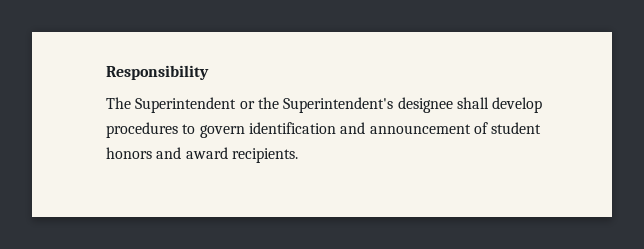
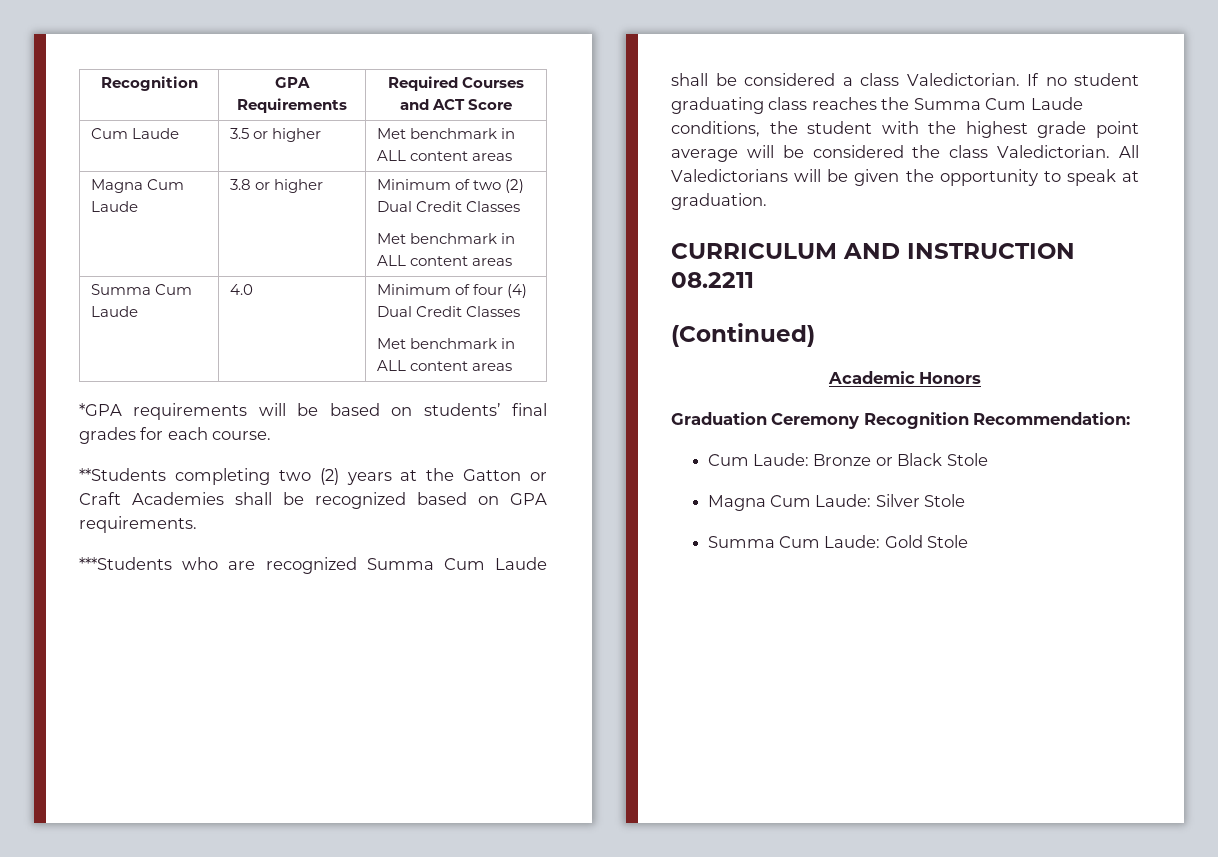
[106,65,209,80] [106,97,543,113] [106,122,542,138] [106,147,298,163] Responsibility // The Superintendent or the Superintendent's designee shall develop procedures to govern identification and announcement of student honors and award recipients. -> [100,76,198,91] [275,77,310,88] [237,98,347,113] [387,76,525,91] [399,99,513,110] [90,128,179,139] [229,128,321,142] [376,128,515,139] [376,150,512,161] [90,179,184,193] [90,201,138,212] [229,179,323,193] [376,179,524,193] [376,201,520,212] [376,233,515,244] [376,255,512,266] [90,284,192,295] [90,306,138,317] [229,284,253,295] [376,284,527,298] [376,306,520,317] [376,338,515,349] [376,360,512,371] [79,403,547,420] [79,427,272,444] [79,468,547,485] [79,492,547,509] [79,516,197,533] [79,557,547,574] [671,73,1139,86] [671,97,1083,114] [671,121,1139,138] [671,145,1139,162] [671,169,1139,186] [671,193,767,210] [671,243,1075,259] [671,272,754,288] [671,323,815,347] [827,371,982,384] [671,412,1131,429] [707,453,988,466] [707,494,966,511] [707,535,969,548] Recognition | GPA Requirements | Required Courses and ACT Score // Cum Laude | 3.5 or higher | Met benchmark in ALL content areas // Magna Cum Laude | 3.8 or higher | Minimum of two (2) Dual Credit Classes // Met benchmark in ALL content areas // Summa Cum Laude | 4.0 | Minimum of four (4) Dual Credit Classes // Met benchmark in ALL content areas // *GPA requirements will be based on students’ final grades for each course. // **Students completing two (2) years at the Gatton or Craft Academies shall be recognized based on GPA requirements. // ***Students who are recognized Summa Cum Laude shall be considered a class Valedictorian. If no student graduating class reaches the Summa Cum Laude conditions, the student with the highest grade point average will be considered the class Valedictorian. All Valedictorians will be given the opportunity to speak at graduation. // CURRICULUM AND INSTRUCTION 08.2211 // (Continued) // Academic Honors // Graduation Ceremony Recognition Recommendation: // Cum Laude: Bronze or Black Stole // Magna Cum Laude: Silver Stole // Summa Cum Laude: Gold Stole

